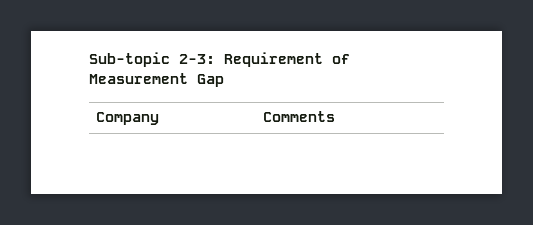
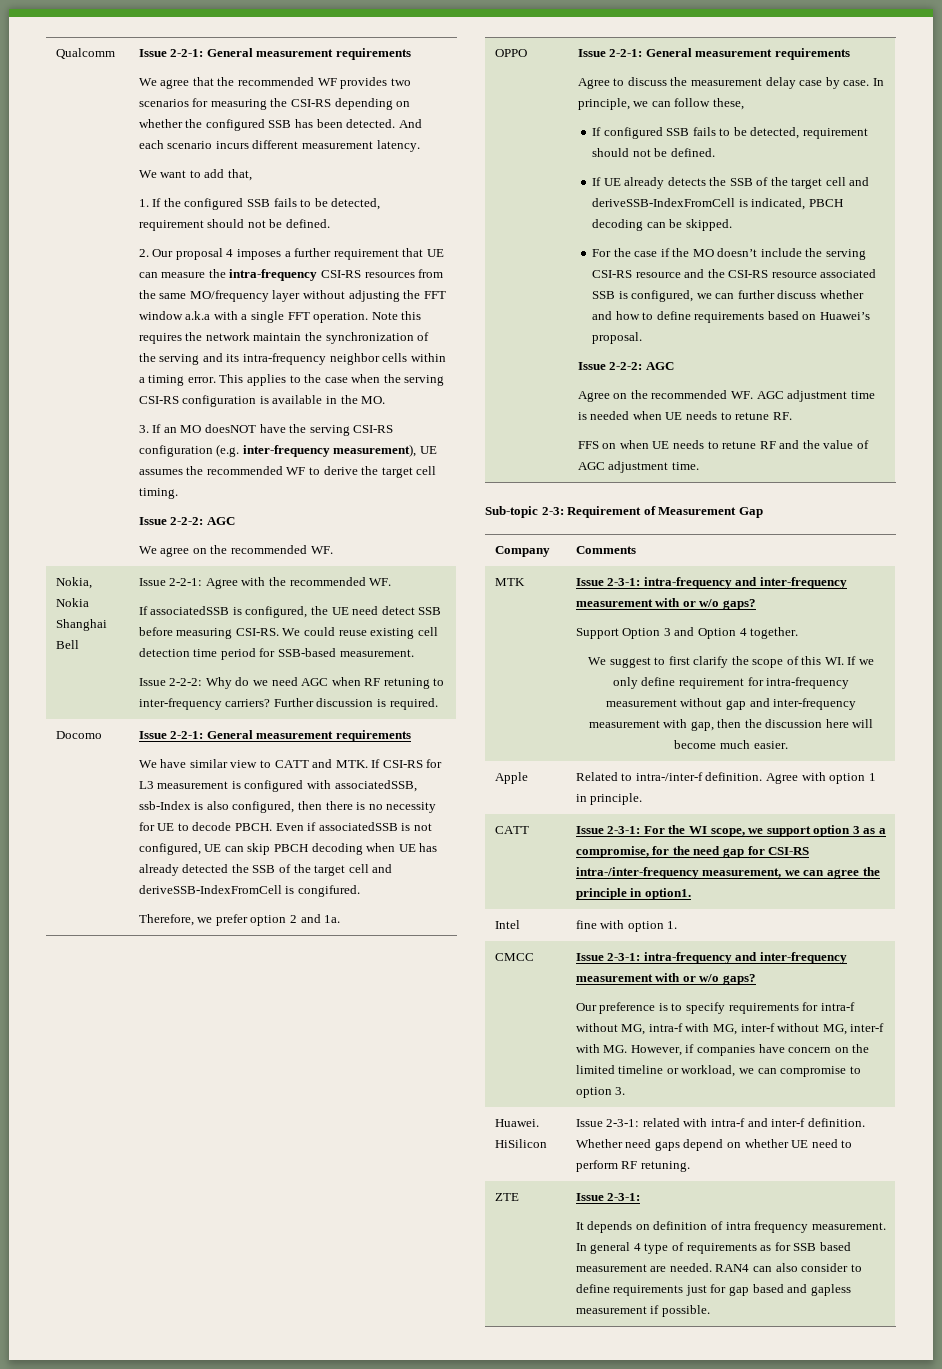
(89, 59) none -> [55,48,115,59] [138,48,411,60] [138,77,411,89] [138,98,411,110] [138,119,422,131] [138,140,420,152] [138,169,252,181] [138,198,381,210] [138,219,330,231] [138,248,444,260] [138,269,444,281] [138,290,446,302] [138,311,422,323] [138,332,430,344] [138,353,446,365] [138,374,445,386] [138,395,386,407] [138,424,394,436] [138,444,437,457] [138,466,437,478] [138,488,178,499] [138,517,235,525] [138,545,333,557] [55,577,92,589] [55,598,89,607] [55,619,107,631] [55,640,79,649] [138,577,392,589] [138,606,442,618] [138,627,438,639] [138,648,414,660] [138,677,445,689] [138,698,438,710] [55,731,102,739] [138,730,411,742] [138,759,443,768] [138,780,417,792] [138,801,437,813] [138,822,432,831] [138,843,438,855] [138,864,393,876] [138,885,360,897] [138,914,341,926] [494,49,527,57] [577,48,850,60] [577,77,884,89] [577,98,744,110] [592,127,868,139] [592,148,715,157] [592,177,870,189] [592,198,843,210] [592,219,732,231] [592,248,866,260] [592,269,877,278] [592,290,864,302] [592,311,870,323] [592,332,643,344] [577,362,674,370] [577,390,875,402] [577,411,792,420] [577,440,869,449] [577,461,699,473] Qualcomm | Issue 2-2-1: General measurement requirements // We agree that the recommended WF provides two scenarios for measuring the CSI-RS depending on whether the configured SSB has been detected. And each scenario incurs different measurement latency. // We want to add that, // 1. If the configured SSB fails to be detected, requirement should not be defined. // 2. Our proposal 4 imposes a further requirement that UE can measure the intra-frequency CSI-RS resources from the same MO/frequency layer without adjusting the FFT window a.k.a with a single FFT operation. Note this requires the network maintain the synchronization of the serving and its intra-frequency neighbor cells within a timing error. This applies to the case when the serving CSI-RS configuration is available in the MO. // 3. If an MO doesNOT have the serving CSI-RS configuration (e.g. inter-frequency measurement), UE assumes the recommended WF to derive the target cell timing. // Issue 2-2-2: AGC // We agree on the recommended WF. // Nokia, Nokia Shanghai Bell | Issue 2-2-1: Agree with the recommended WF. // If associatedSSB is configured, the UE need detect SSB before measuring CSI-RS. We could reuse existing cell detection time period for SSB-based measurement. // Issue 2-2-2: Why do we need AGC when RF retuning to inter-frequency carriers? Further discussion is required. // Docomo | Issue 2-2-1: General measurement requirements // We have similar view to CATT and MTK. If CSI-RS for L3 measurement is configured with associatedSSB, ssb-Index is also configured, then there is no necessity for UE to decode PBCH. Even if associatedSSB is not configured, UE can skip PBCH decoding when UE has already detected the SSB of the target cell and deriveSSB-IndexFromCell is congifured. // Therefore, we prefer option 2 and 1a. // OPPO | Issue 2-2-1: General measurement requirements // Agree to discuss the measurement delay case by case. In principle, we can follow these, // If configured SSB fails to be detected, requirement should not be defined. // If UE already detects the SSB of the target cell and deriveSSB-IndexFromCell is indicated, PBCH decoding can be skipped. // For the case if the MO doesn’t include the serving CSI-RS resource and the CSI-RS resource associated SSB is configured, we can further discuss whether and how to define requirements based on Huawei’s proposal. // Issue 2-2-2: AGC // Agree on the recommended WF. AGC adjustment time is needed when UE needs to retune RF. // FFS on when UE needs to retune RF and the value of AGC adjustment time. //
(336, 116) none -> [494,578,525,586] [575,577,847,589] [575,598,756,610] [575,627,799,639] [588,656,874,668] [612,677,850,689] [605,698,857,710] [588,719,874,731] [674,740,788,749] [494,772,528,784] [575,772,876,784] [575,793,643,805] [494,826,529,834] [575,825,886,837] [575,846,810,858] [575,867,880,879] [575,888,691,900] [494,920,520,929] [575,920,678,932] [494,953,534,961] [575,952,847,964] [575,973,756,985] [575,1002,855,1014] [575,1023,885,1035] [575,1044,870,1056] [575,1065,861,1077] [575,1087,626,1098] [494,1119,539,1127] [494,1139,547,1148] [575,1118,865,1127] [575,1139,853,1151] [575,1160,690,1172] [494,1193,519,1201] [575,1193,641,1201] [575,1221,886,1233] [575,1242,851,1254] [575,1263,862,1272] [575,1284,851,1296] [575,1305,710,1317] // MTK | Issue 2-3-1: intra-frequency and inter-frequency measurement with or w/o gaps? // Support Option 3 and Option 4 together. // We suggest to first clarify the scope of this WI. If we only define requirement for intra-frequency measurement without gap and inter-frequency measurement with gap, then the discussion here will become much easier. // Apple | Related to intra-/inter-f definition. Agree with option 1 in principle. // CATT | Issue 2-3-1: For the WI scope, we support option 3 as a compromise, for the need gap for CSI-RS intra-/inter-frequency measurement, we can agree the principle in option1. // Intel | fine with option 1. // CMCC | Issue 2-3-1: intra-frequency and inter-frequency measurement with or w/o gaps? // Our preference is to specify requirements for intra-f without MG, intra-f with MG, inter-f without MG, inter-f with MG. However, if companies have concern on the limited timeline or workload, we can compromise to option 3. // Huawei. HiSilicon | Issue 2-3-1: related with intra-f and inter-f definition. Whether need gaps depend on whether UE need to perform RF retuning. // ZTE | Issue 2-3-1: // It depends on definition of intra frequency measurement. In general 4 type of requirements as for SSB based measurement are needed. RAN4 can also consider to define requirements just for gap based and gapless measurement if possible.

